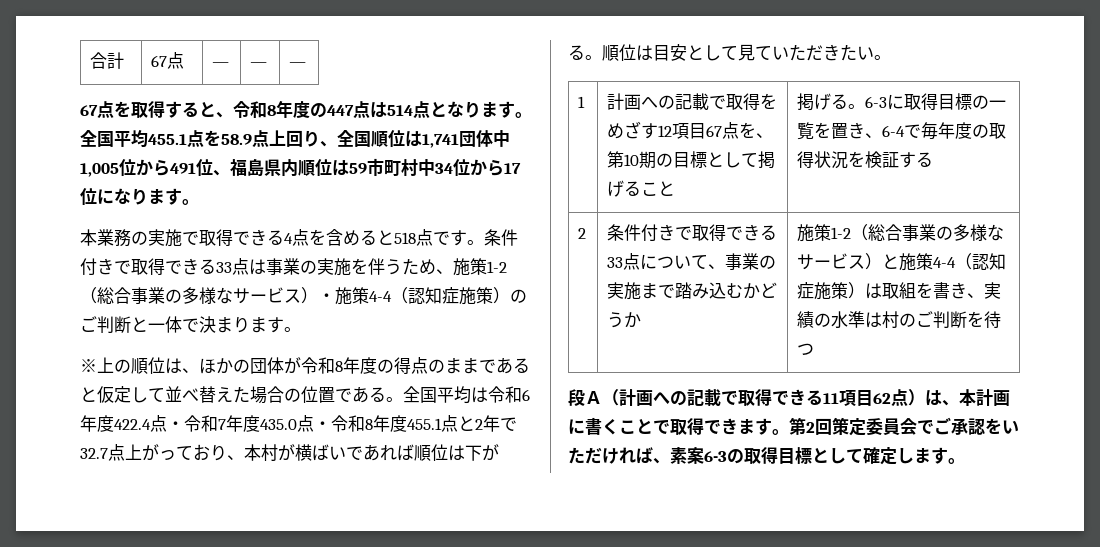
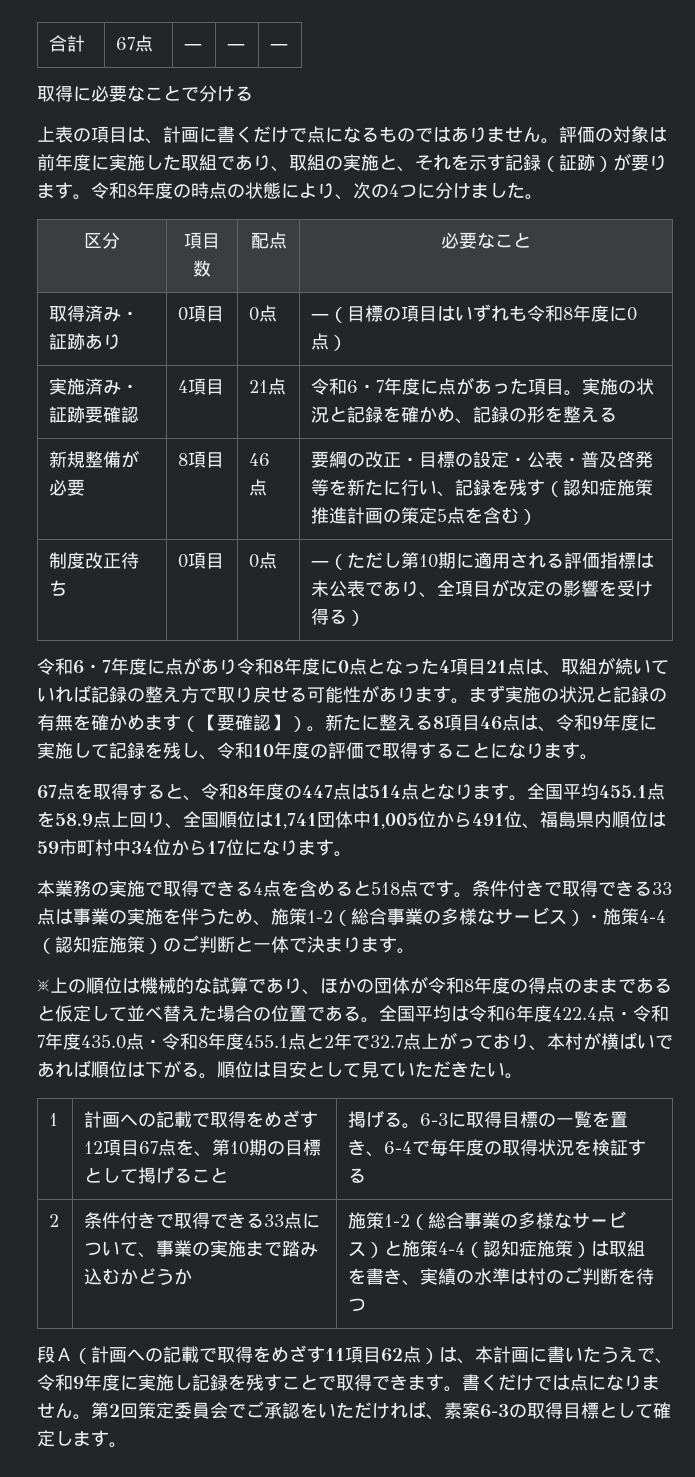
(307, 64) none -> [37,85,253,102] [37,126,667,144] [37,153,667,172] [37,182,543,200] [84,232,120,249] [184,232,220,249] [193,260,211,277] [250,232,287,249] [441,232,531,249] [49,305,140,322] [49,333,122,350] [178,305,225,322] [249,305,278,322] [311,304,638,323] [311,333,348,351] [49,378,140,395] [49,406,140,423] [178,378,225,395] [249,378,287,395] [311,377,655,396] [311,406,618,424] [49,450,140,468] [49,479,86,496] [178,451,225,468] [249,453,271,466] [249,479,268,496] [311,451,654,468] [311,479,654,497] [311,507,538,525] [49,552,140,569] [49,580,68,596] [178,552,225,569] [249,552,278,569] [311,552,655,570] [311,579,654,598] [311,608,366,626] [37,657,669,676] [37,685,667,704] [37,714,657,732] [37,742,598,760] // 取得に必要なことで分ける // 上表の項目は、計画に書くだけで点になるものではありません。評価の対象は前年度に実施した取組であり、取組の実施と、それを示す記録（証跡）が要ります。令和8年度の時点の状態により、次の4つに分けました。 // 区分 | 項目数 | 配点 | 必要なこと // 取得済み・証跡あり | 0項目 | 0点 | ―（目標の項目はいずれも令和8年度に0点） // 実施済み・証跡要確認 | 4項目 | 21点 | 令和6・7年度に点があった項目。実施の状況と記録を確かめ、記録の形を整える // 新規整備が必要 | 8項目 | 46点 | 要綱の改正・目標の設定・公表・普及啓発等を新たに行い、記録を残す（認知症施策推進計画の策定5点を含む） // 制度改正待ち | 0項目 | 0点 | ―（ただし第10期に適用される評価指標は未公表であり、全項目が改定の影響を受け得る） // 令和6・7年度に点があり令和8年度に0点となった4項目21点は、取組が続いていれば記録の整え方で取り戻せる可能性があります。まず実施の状況と記録の有無を確かめます（【要確認】）。新たに整える8項目46点は、令和9年度に実施して記録を残し、令和10年度の評価で取得することになります。
(182, 366) none -> [140,977,302,994] 機械的な試算であり
[772,389,823,406] できる -> [253,1345,325,1363] をめざす
[602,419,619,435] く -> [565,1346,673,1364] [37,1374,282,1391] いたうえで、令和9年度に実施し記録を残す
(789, 432) none -> [462,1374,660,1391] [37,1403,91,1420] 書くだけでは点になりません。

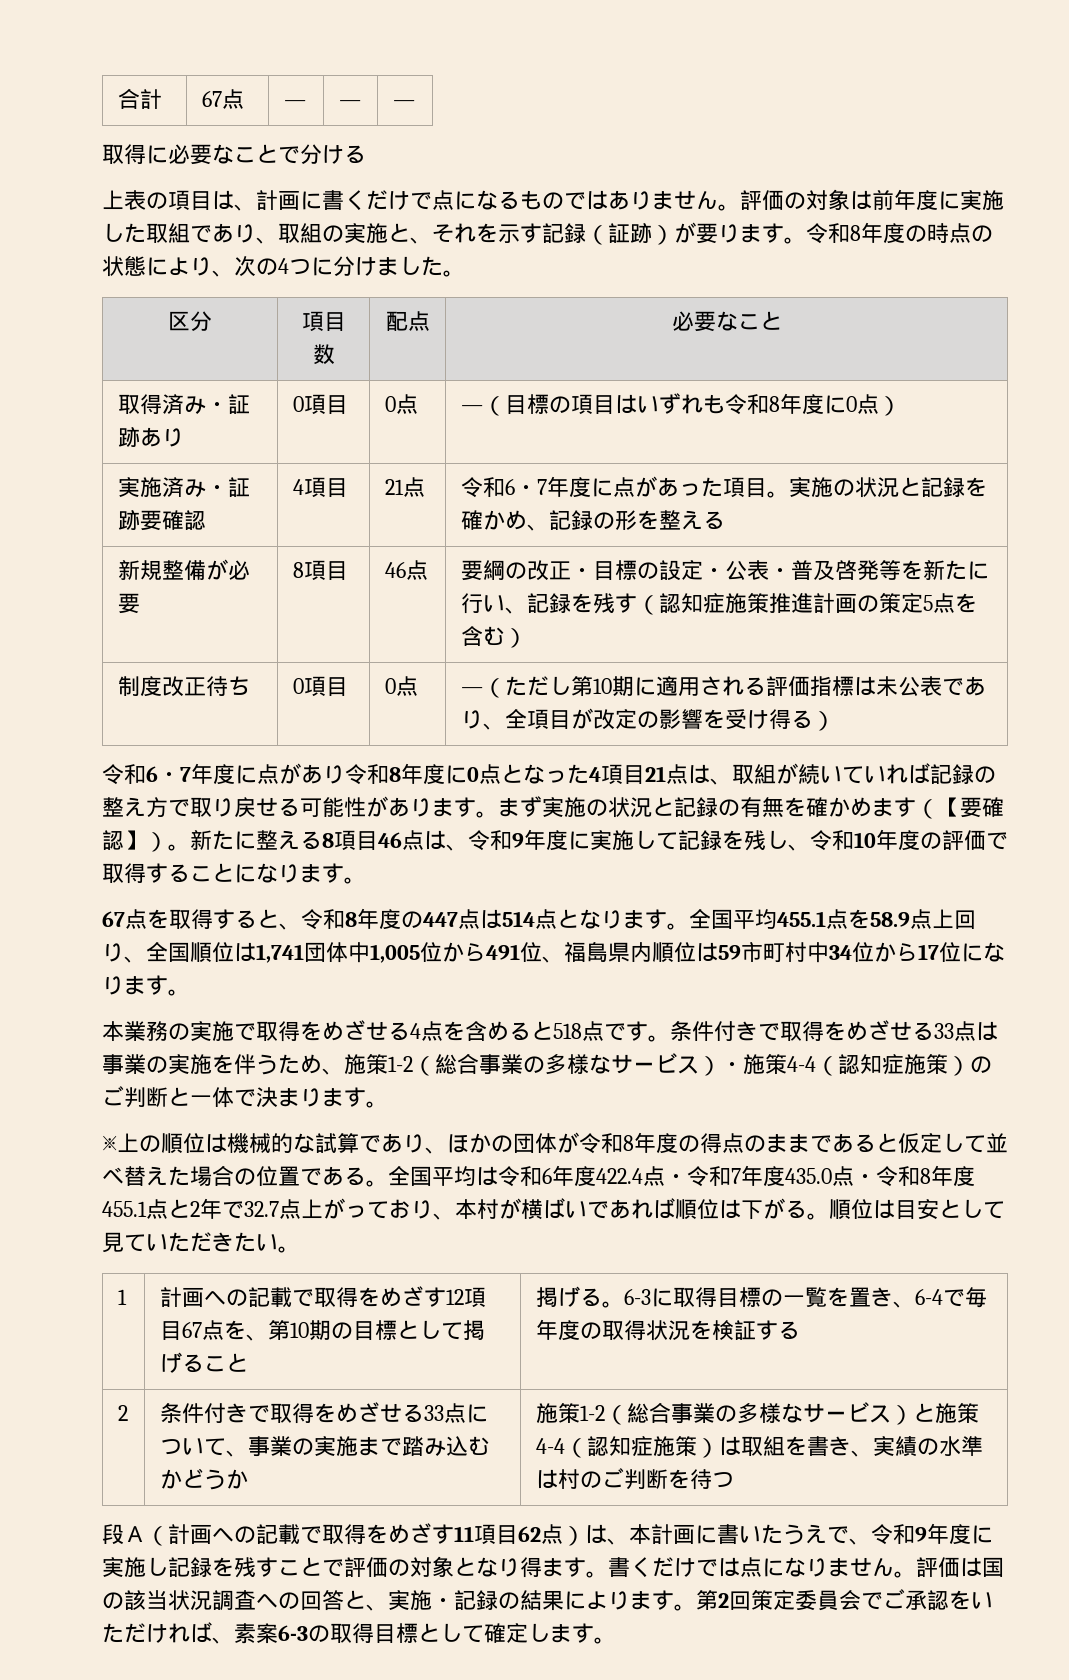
[199,880,235,897] でき -> [300,1020,388,1041] をめざせ
[598,880,634,897] でき -> [824,1020,912,1041] をめざせ
[210,1212,247,1229] でき -> [313,1402,402,1423] をめざせ
[336,1374,408,1391] 取得でき -> [344,1556,542,1578] 評価の対象となり得
(91, 1417) none -> [916,1557,1004,1577] [102,1590,696,1611] 評価は国の該当状況調査への回答と、実施・記録の結果によります。

